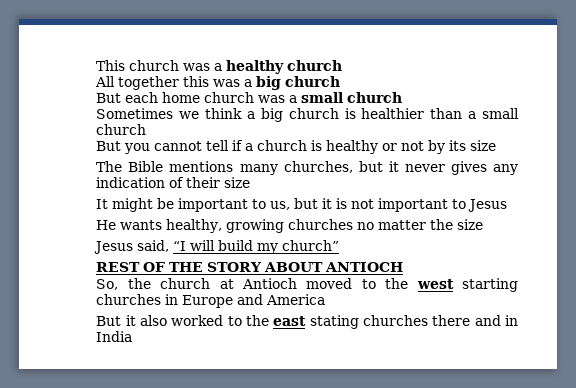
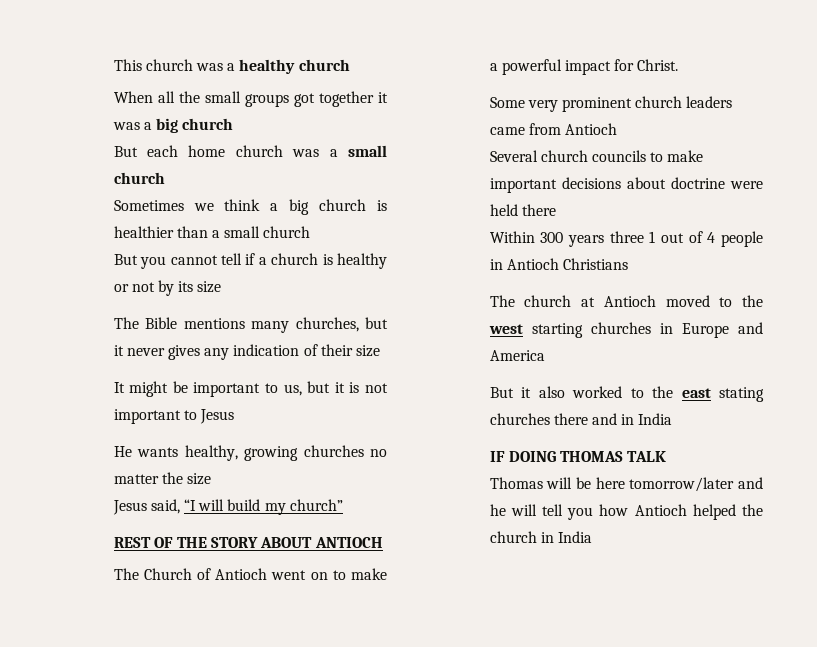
[95,76,210,90] All together this -> [113,91,388,107] When all the small groups got together it
[96,278,151,290] So, the -> [113,568,387,580] [489,59,679,75] [489,96,733,112] [489,123,618,135] [489,150,704,162] [489,177,763,193] [489,204,556,216] [489,231,763,247] [489,258,629,270] [489,295,515,307] The Church of Antioch went on to make a powerful impact for Christ. // Some very prominent church leaders came from Antioch // Several church councils to make important decisions about doctrine were held there // Within 300 years three 1 out of 4 people in Antioch Christians // The
(133, 336) none -> [489,451,667,462] [489,477,763,492] [489,504,763,520] [489,531,593,543] // IF DOING THOMAS TALK // Thomas will be here tomorrow/later and he will tell you how Antioch helped the church in India

